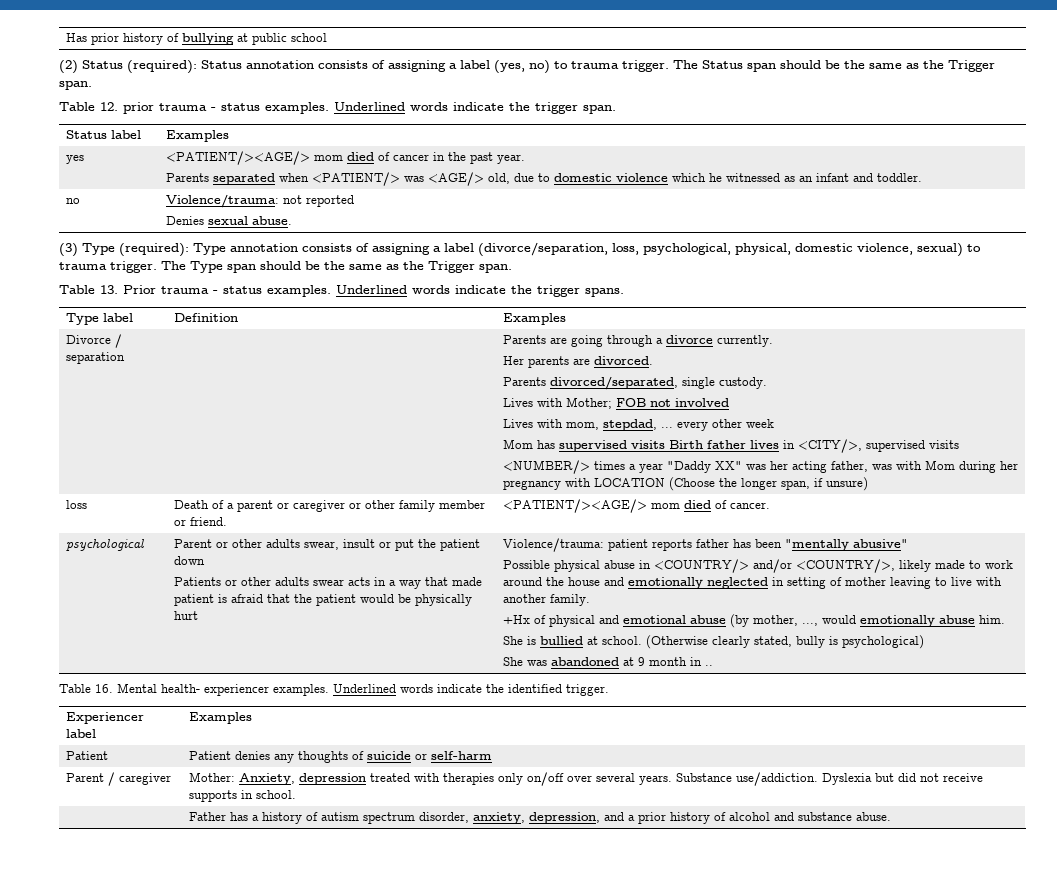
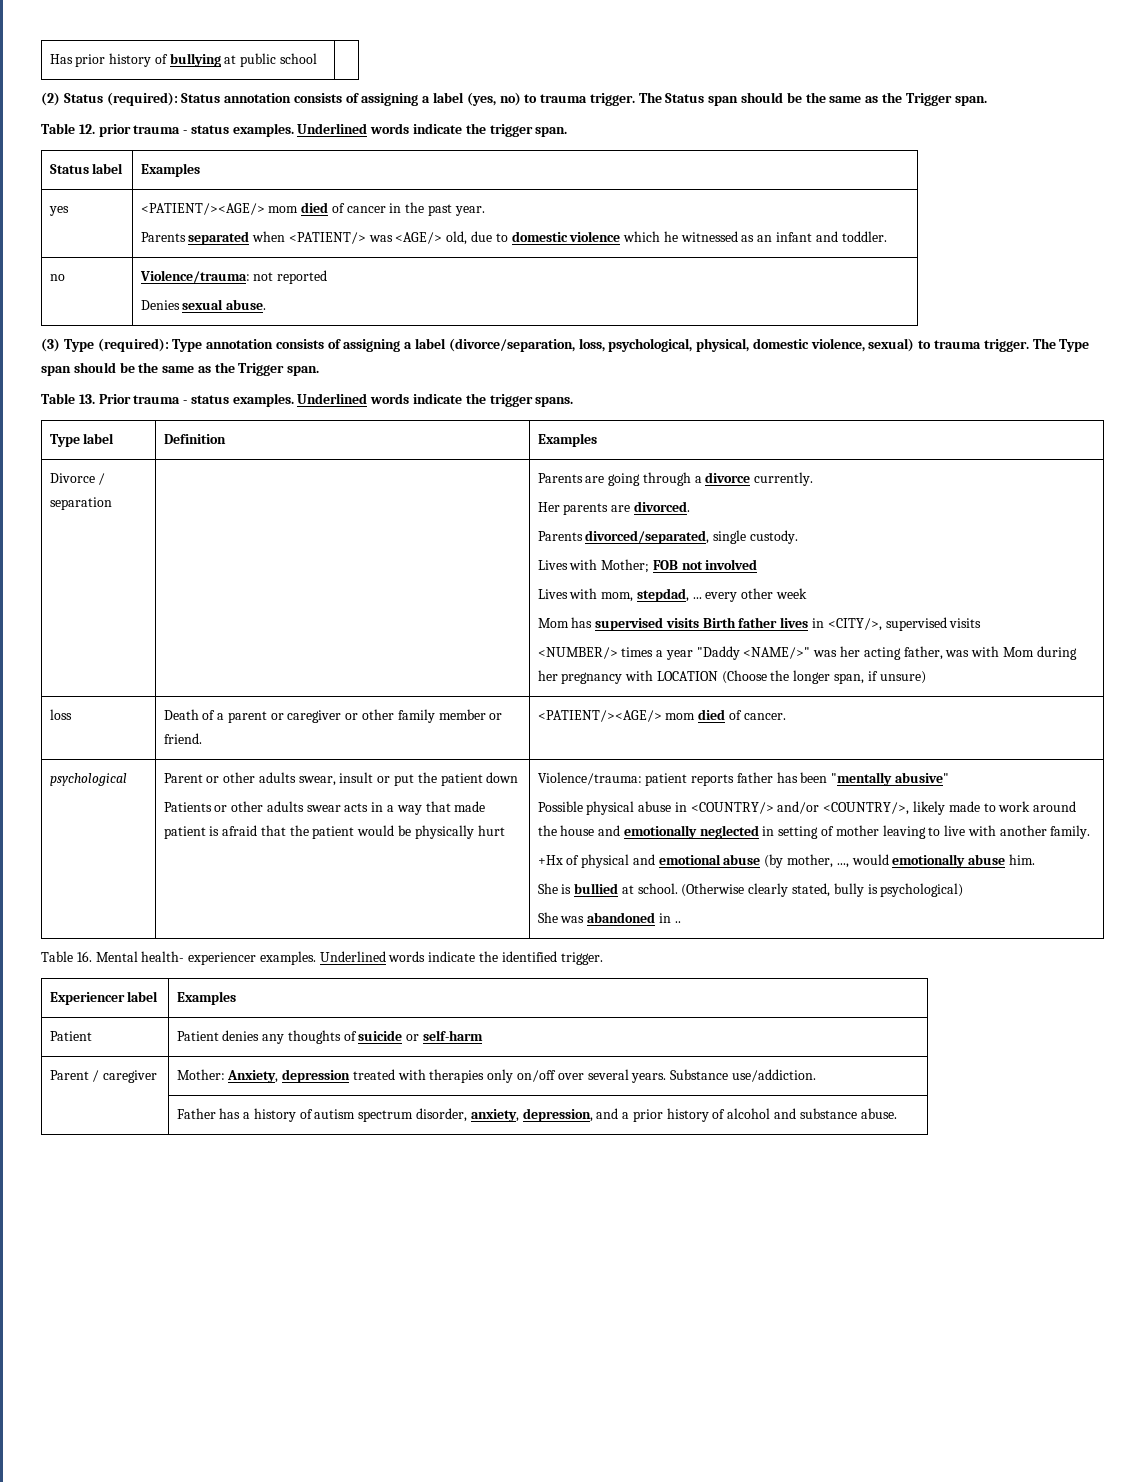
[714,461,742,470] XX" -> [743,647,811,659] <NAME/>"
[622,657,687,666] at 9 month -> (656, 917) none
[821,773,983,785] [188,790,296,802] Dyslexia but did not receive supports in school. -> (816, 1075) none

